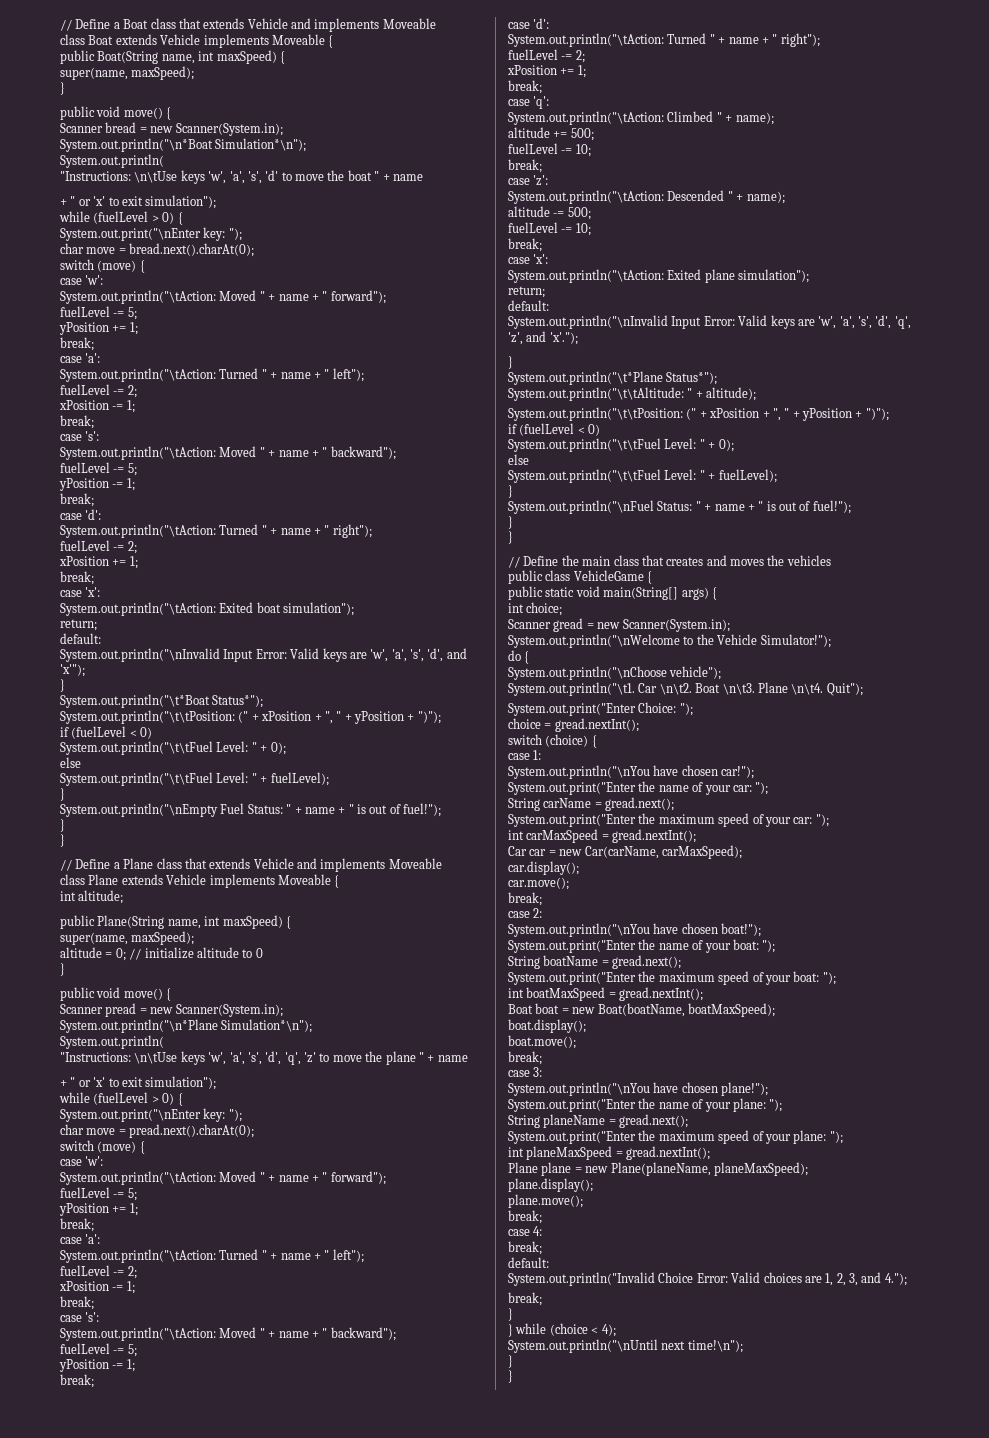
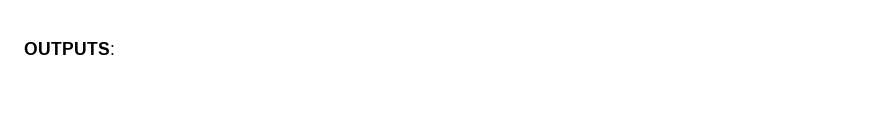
[60,18,436,32] [60,34,334,48] [60,50,285,64] [60,66,195,80] [60,82,65,95] [60,106,172,120] [60,122,283,136] [60,138,307,152] [60,154,164,168] [60,170,423,184] [60,195,217,209] [59,211,183,225] [60,227,242,241] [60,243,255,257] [60,259,145,273] [60,275,104,285] [60,290,386,304] [60,306,137,320] [59,322,138,335] [60,337,94,351] [60,353,101,363] [60,368,364,382] [60,384,137,398] [59,400,135,413] [60,415,94,429] [60,431,100,441] [60,446,396,460] [60,462,137,476] [59,478,135,491] [60,493,94,507] [60,509,102,520] [60,524,372,538] [60,540,137,554] [59,556,138,569] [60,571,94,585] [60,587,101,597] [60,602,355,616] [60,619,97,631] [60,633,101,644] [60,648,467,662] [60,664,85,677] [60,679,65,692] [60,694,264,708] [60,710,441,724] [60,726,153,739] [60,741,286,755] [60,757,81,768] [60,772,329,786] [60,788,65,801] [60,803,442,817] [60,819,65,832] [60,834,65,847] [60,858,442,872] [60,874,340,888] [60,890,124,904] [60,915,291,929] [60,931,195,945] [60,947,263,961] [60,963,65,976] [60,987,172,1001] [60,1003,283,1017] [60,1019,313,1033] [60,1035,164,1049] [60,1051,468,1065] [60,1076,217,1090] [59,1092,183,1106] [60,1108,242,1122] [60,1124,255,1138] [60,1140,145,1154] [60,1156,104,1166] [60,1171,386,1185] [60,1187,137,1201] [59,1203,138,1216] [60,1218,94,1232] [60,1234,101,1244] [60,1249,364,1263] [60,1265,137,1279] [59,1281,135,1294] [60,1296,94,1310] [60,1312,100,1322] [60,1327,396,1341] [60,1343,137,1357] [59,1359,135,1372] [60,1374,94,1388] [508,18,550,29] [508,33,820,47] [508,49,585,63] [507,65,586,78] [508,80,542,94] [508,96,550,109] [508,111,774,125] [508,127,594,141] [508,143,591,157] [508,159,542,173] [508,175,549,186] [508,190,785,204] [508,206,591,220] [508,222,591,236] [508,238,542,252] [508,254,549,264] [508,269,810,283] [508,286,545,298] [508,300,549,311] [508,315,911,329] [508,331,578,345] [508,356,513,369] [508,371,718,385] [508,387,757,401] [508,407,889,421] [508,423,601,436] [508,438,734,452] [508,454,529,465] [508,469,777,483] [508,485,513,498] [508,500,851,514] [508,516,513,529] [508,531,513,544] [508,555,831,568] [508,570,653,584] [508,586,717,600] [508,602,563,616] [508,618,730,632] [508,634,831,648] [508,650,530,664] [508,666,722,680] [508,682,863,696] [508,702,693,716] [508,718,639,732] [508,734,597,748] [508,750,542,760] [508,765,755,779] [508,781,769,795] [508,797,675,811] [508,813,829,827] [508,829,697,843] [508,845,742,859] [508,861,579,875] [508,877,569,890] [508,892,542,906] [508,908,543,918] [508,923,762,937] [508,939,776,953] [508,955,682,969] [508,971,836,985] [508,987,704,1001] [508,1003,775,1017] [508,1019,586,1033] [508,1035,576,1049] [508,1051,542,1065] [508,1067,543,1077] [508,1082,769,1096] [508,1098,783,1112] [508,1114,689,1128] [508,1130,843,1144] [508,1146,711,1160] [508,1162,808,1176] [508,1178,593,1192] [508,1194,583,1208] [508,1210,542,1224] [508,1226,543,1236] [508,1241,542,1255] [508,1257,549,1268] [508,1272,907,1286] [508,1292,542,1306] [508,1308,513,1321] [508,1323,616,1337] [508,1339,743,1353] [508,1355,513,1368] [508,1370,513,1383] // Define a Boat class that extends Vehicle and implements Moveable // class Boat extends Vehicle implements Moveable { // public Boat(String name, int maxSpeed) { // super(name, maxSpeed); // } // public void move() { // Scanner bread = new Scanner(System.in); // System.out.println("\n*Boat Simulation*\n"); // System.out.println( // "Instructions: \n\tUse keys 'w', 'a', 's', 'd' to move the boat " + name // + " or 'x' to exit simulation"); // while (fuelLevel > 0) { // System.out.print("\nEnter key: "); // char move = bread.next().charAt(0); // switch (move) { // case 'w': // System.out.println("\tAction: Moved " + name + " forward"); // fuelLevel -= 5; // yPosition += 1; // break; // case 'a': // System.out.println("\tAction: Turned " + name + " left"); // fuelLevel -= 2; // xPosition -= 1; // break; // case 's': // System.out.println("\tAction: Moved " + name + " backward"); // fuelLevel -= 5; // yPosition -= 1; // break; // case 'd': // System.out.println("\tAction: Turned " + name + " right"); // fuelLevel -= 2; // xPosition += 1; // break; // case 'x': // System.out.println("\tAction: Exited boat simulation"); // return; // default: // System.out.println("\nInvalid Input Error: Valid keys are 'w', 'a', 's', 'd', and 'x'"); // } // System.out.println("\t*Boat Status*"); // System.out.println("\t\tPosition: (" + xPosition + ", " + yPosition + ")"); // if (fuelLevel < 0) // System.out.println("\t\tFuel Level: " + 0); // else // System.out.println("\t\tFuel Level: " + fuelLevel); // } // System.out.println("\nEmpty Fuel Status: " + name + " is out of fuel!"); // } // } // // Define a Plane class that extends Vehicle and implements Moveable // class Plane extends Vehicle implements Moveable { // int altitude; // public Plane(String name, int maxSpeed) { // super(name, maxSpeed); // altitude = 0; // initialize altitude to 0 // } // public void move() { // Scanner pread = new Scanner(System.in); // System.out.println("\n*Plane Simulation*\n"); // System.out.println( // "Instructions: \n\tUse keys 'w', 'a', 's', 'd', 'q', 'z' to move the plane " + name // + " or 'x' to exit simulation"); // while (fuelLevel > 0) { // System.out.print("\nEnter key: "); // char move = pread.next().charAt(0); // switch (move) { // case 'w': // System.out.println("\tAction: Moved " + name + " forward"); // fuelLevel -= 5; // yPosition += 1; // break; // case 'a': // System.out.println("\tAction: Turned " + name + " left"); // fuelLevel -= 2; // xPosition -= 1; // break; // case 's': // System.out.println("\tAction: Moved " + name + " backward"); // fuelLevel -= 5; // yPosition -= 1; // break; // case 'd': // System.out.println("\tAction: Turned " + name + " right"); // fuelLevel -= 2; // xPosition += 1; // break; // case 'q': // System.out.println("\tAction: Climbed " + name); // altitude += 500; // fuelLevel -= 10; // break; // case 'z': // System.out.println("\tAction: Descended " + name); // altitude -= 500; // fuelLevel -= 10; // break; // case 'x': // System.out.println("\tAction: Exited plane simulation"); // return; // default: // System.out.println("\nInvalid Input Error: Valid keys are 'w', 'a', 's', 'd', 'q', 'z', and 'x'."); // } // System.out.println("\t*Plane Status*"); // System.out.println("\t\tAltitude: " + altitude); // System.out.println("\t\tPosition: (" + xPosition + ", " + yPosition + ")"); // if (fuelLevel < 0) // System.out.println("\t\tFuel Level: " + 0); // else // System.out.println("\t\tFuel Level: " + fuelLevel); // } // System.out.println("\nFuel Status: " + name + " is out of fuel!"); // } // } // // Define the main class that creates and moves the vehicles // public class VehicleGame { // public static void main(String[] args) { // int choice; // Scanner gread = new Scanner(System.in); // System.out.println("\nWelcome to the Vehicle Simulator!"); // do { // System.out.println("\nChoose vehicle"); // System.out.println("\t1. Car \n\t2. Boat \n\t3. Plane \n\t4. Quit"); // System.out.print("Enter Choice: "); // choice = gread.nextInt(); // switch (choice) { // case 1: // System.out.println("\nYou have chosen car!"); // System.out.print("Enter the name of your car: "); // String carName = gread.next(); // System.out.print("Enter the maximum speed of your car: "); // int carMaxSpeed = gread.nextInt(); // Car car = new Car(carName, carMaxSpeed); // car.display(); // car.move(); // break; // case 2: // System.out.println("\nYou have chosen boat!"); // System.out.print("Enter the name of your boat: "); // String boatName = gread.next(); // System.out.print("Enter the maximum speed of your boat: "); // int boatMaxSpeed = gread.nextInt(); // Boat boat = new Boat(boatName, boatMaxSpeed); // boat.display(); // boat.move(); // break; // case 3: // System.out.println("\nYou have chosen plane!"); // System.out.print("Enter the name of your plane: "); // String planeName = gread.next(); // System.out.print("Enter the maximum speed of your plane: "); // int planeMaxSpeed = gread.nextInt(); // Plane plane = new Plane(planeName, planeMaxSpeed); // plane.display(); // plane.move(); // break; // case 4: // break; // default: // System.out.println("Invalid Choice Error: Valid choices are 1, 2, 3, and 4."); // break; // } // } while (choice < 4); // System.out.println("\nUntil next time!\n"); // } // } -> [24,42,115,55] OUTPUTS:

